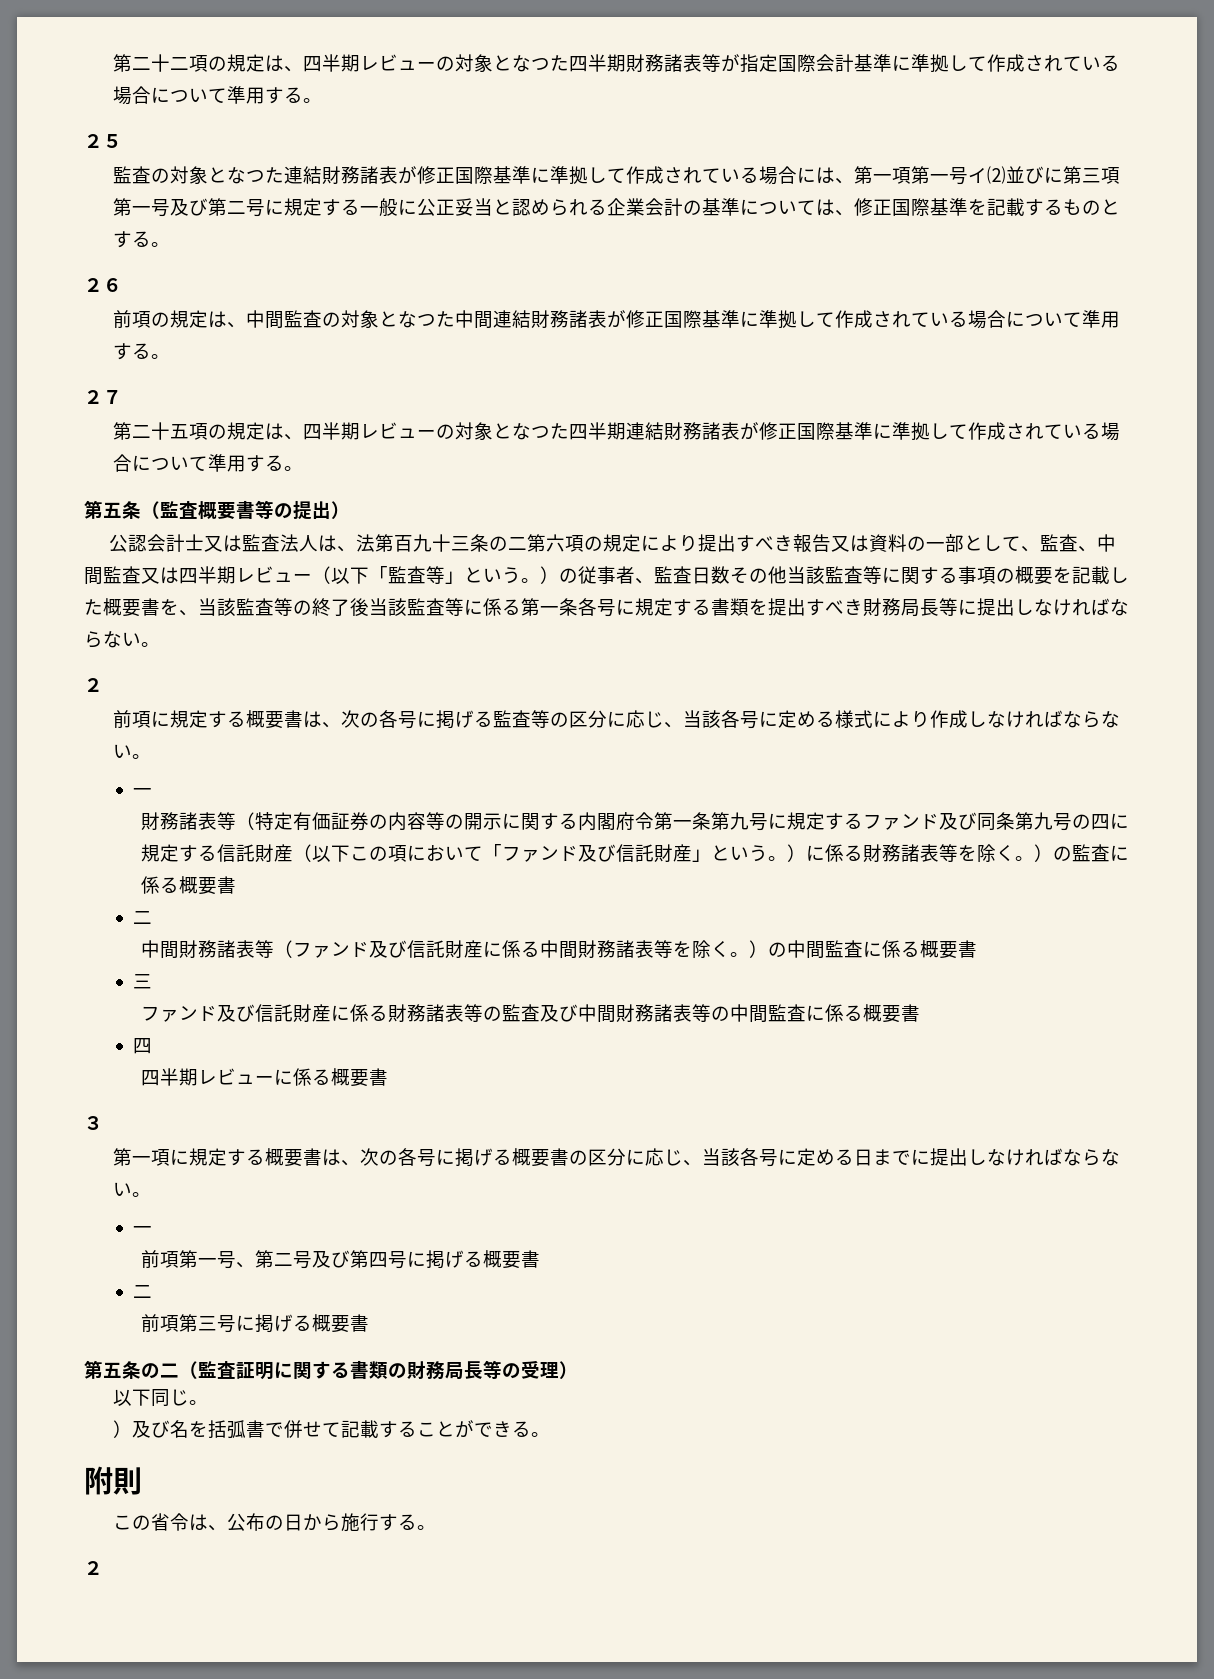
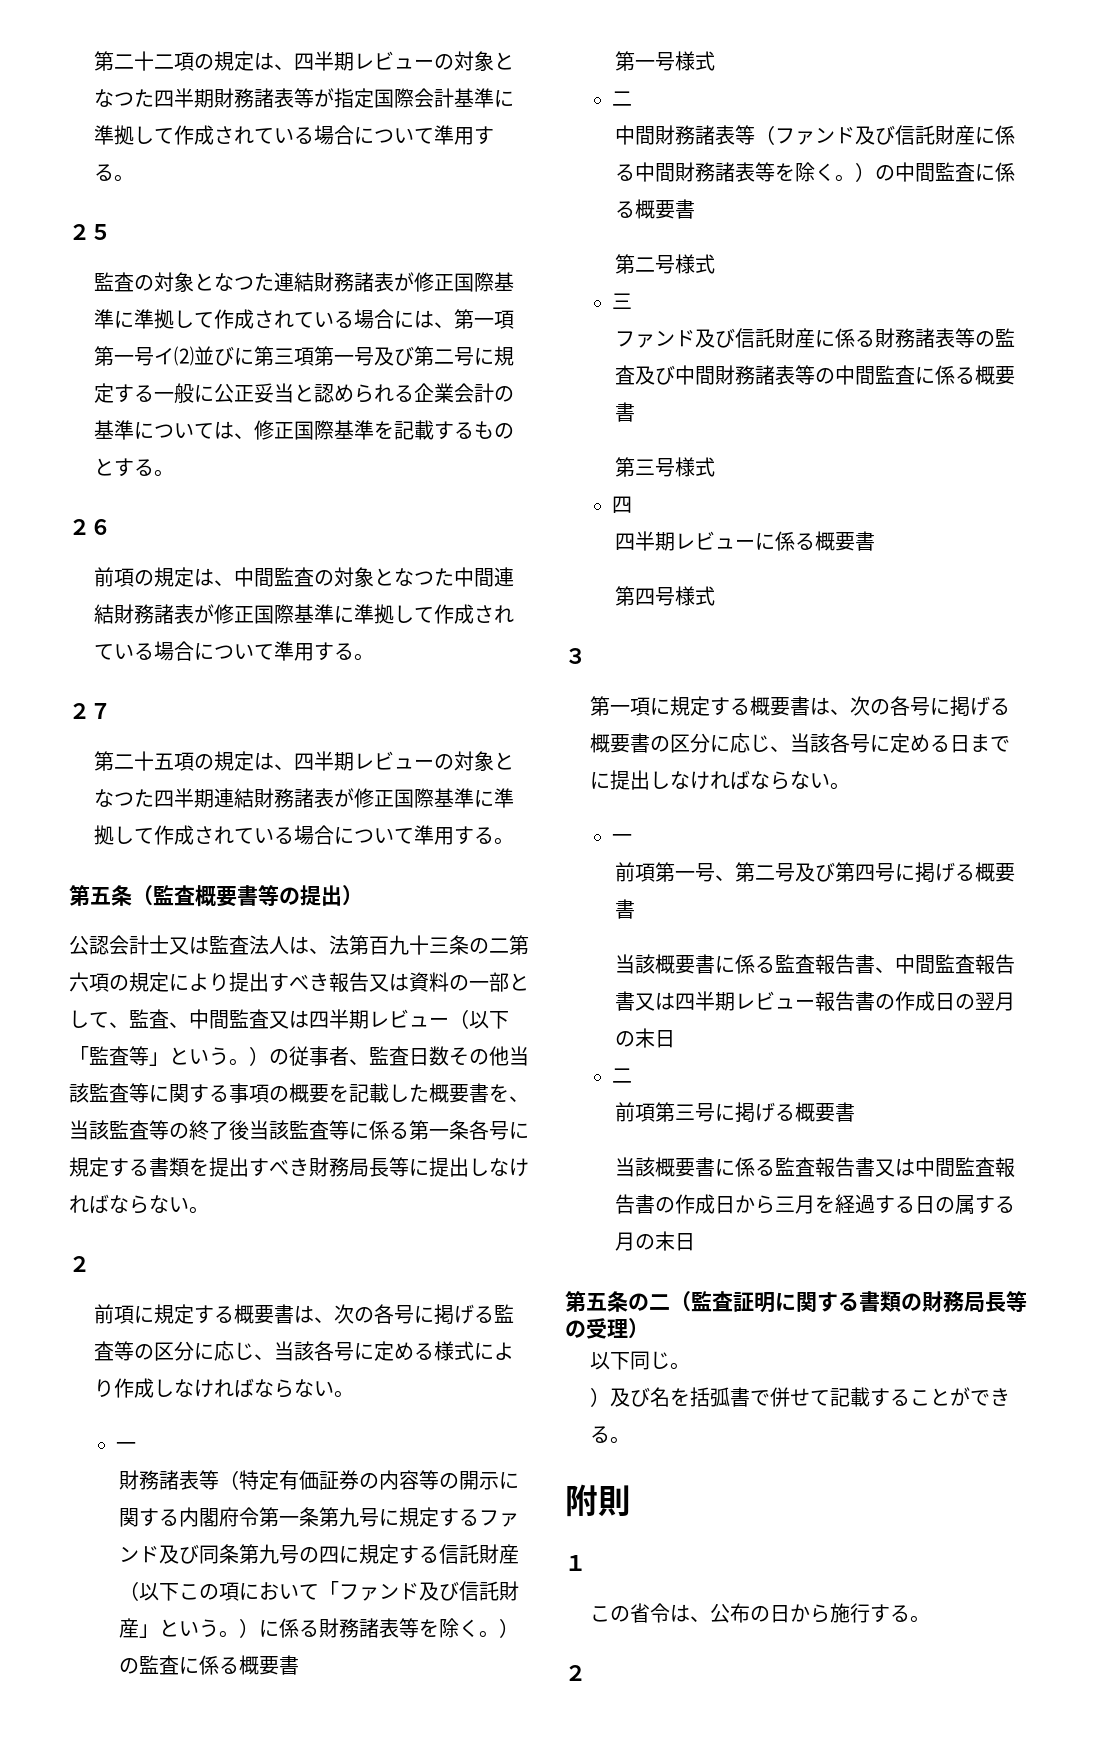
(237, 885) none -> [615,51,716,71] // 第一号様式
(978, 949) none -> [615,254,716,274] // 第二号様式
(921, 1013) none -> [615,457,716,477] // 第三号様式
(389, 1077) none -> [615,586,716,606] // 第四号様式
(541, 1259) none -> [615,954,1016,975] [615,991,1016,1012] [615,1028,676,1048] // 当該概要書に係る監査報告書、中間監査報告書又は四半期レビュー報告書の作成日の翌月の末日
(370, 1323) none -> [615,1157,1016,1178] [615,1194,1016,1215] [615,1231,696,1251] // 当該概要書に係る監査報告書又は中間監査報告書の作成日から三月を経過する日の属する月の末日
(142, 1481) none -> [565,1555,586,1571] // １

